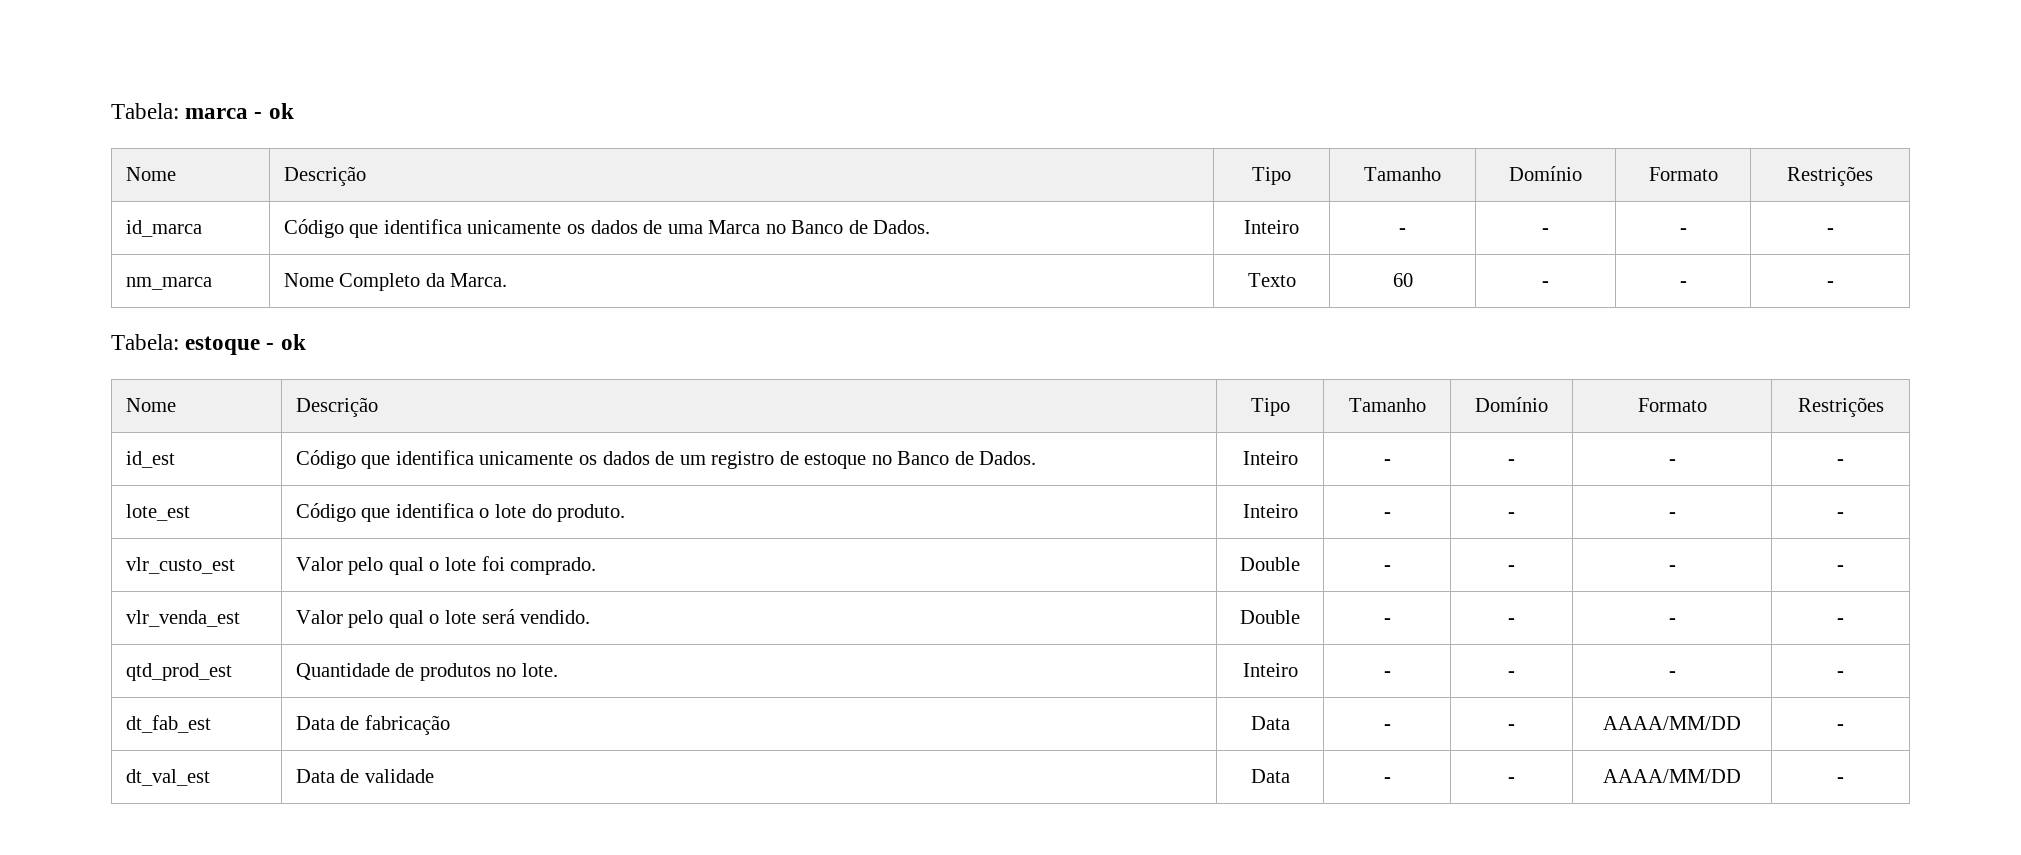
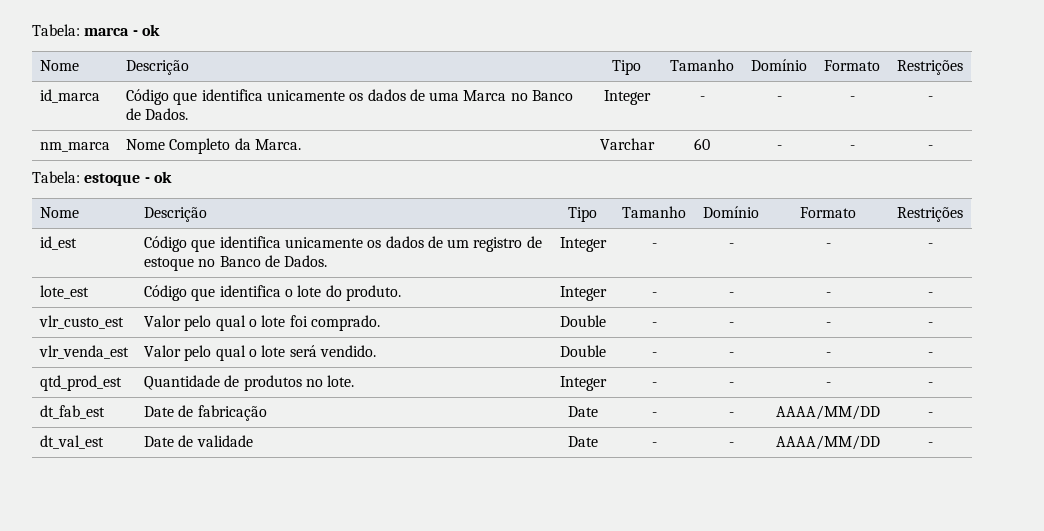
[1244,220,1299,234] Inteiro -> [603,90,651,105] Integer
[1247,273,1296,287] Texto -> [599,138,655,150] Varchar
[1242,451,1298,465] Inteiro -> [559,237,607,252] Integer
[1242,504,1298,518] Inteiro -> [559,286,607,301] Integer
[1242,663,1298,677] Inteiro -> [559,376,607,391] Integer
[295,716,335,730] Data -> [143,406,174,417] Date
[1250,716,1290,730] Data -> [567,406,598,417] Date
[295,769,335,783] Data -> [143,436,174,447] Date
[1250,769,1290,783] Data -> [567,436,598,447] Date

